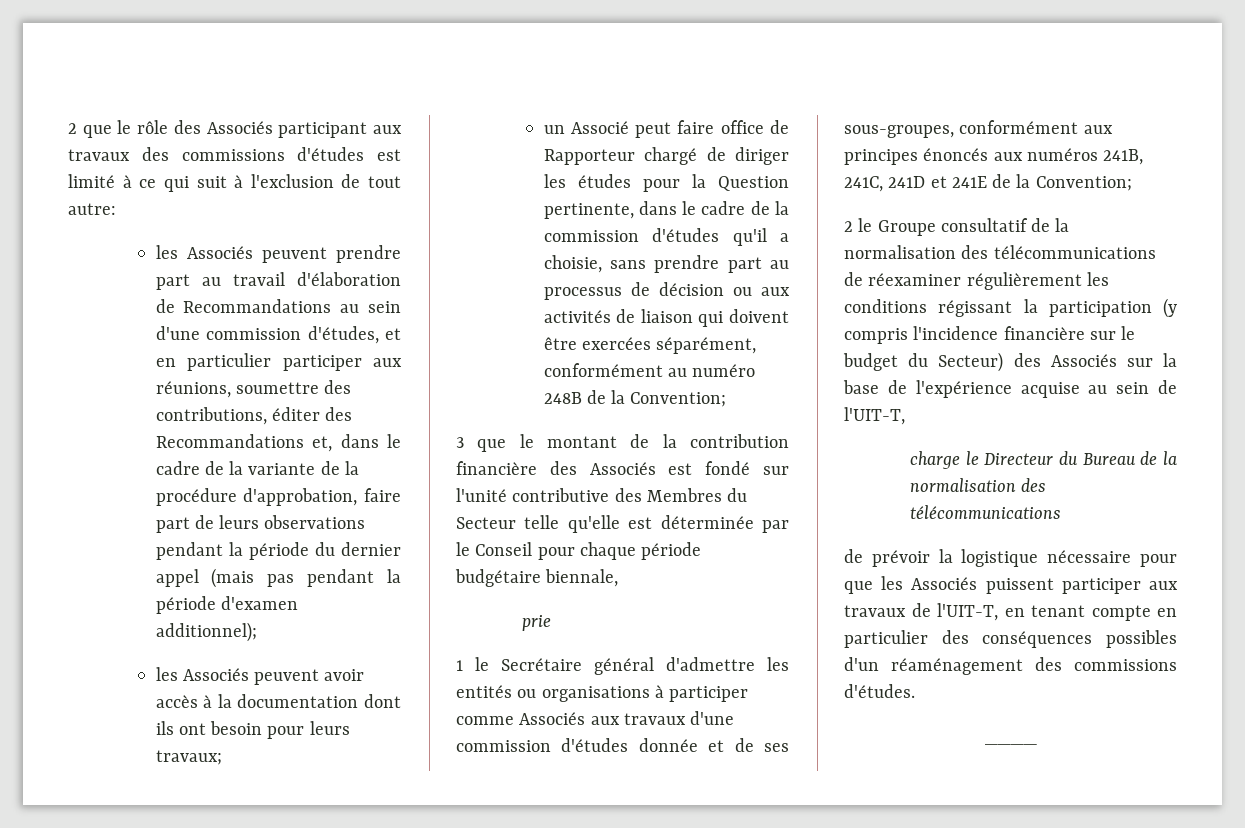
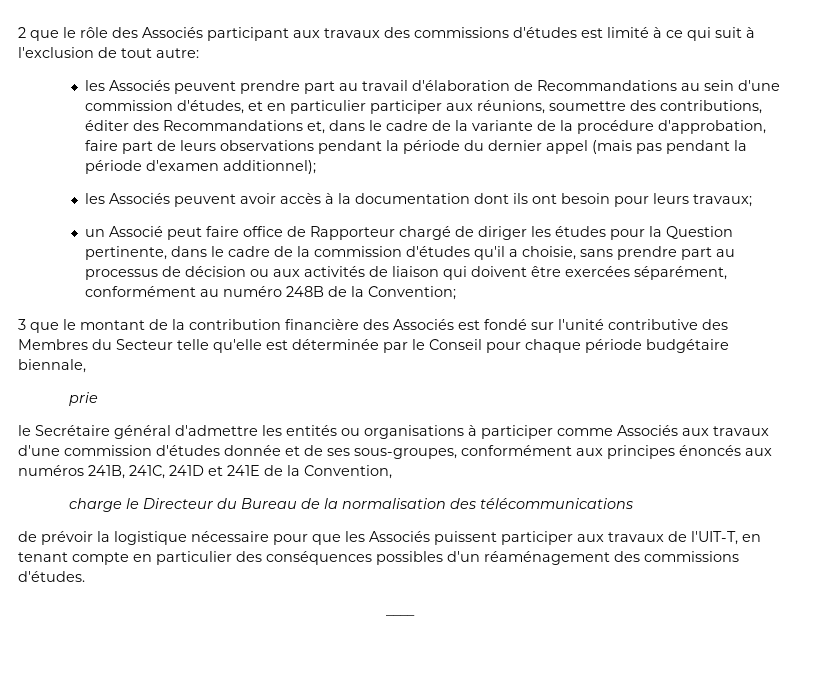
[456,660,463,671] 1 -> (99, 399) none
[1035,176,1132,191] [844,218,1070,236] [844,245,1156,259] [844,272,1109,290] [844,298,1177,318] [844,326,1136,344] [843,352,1177,372] [843,380,1177,398] [844,407,905,425] Convention; // 2 le Groupe consultatif de la normalisation des télécommunications de réexaminer régulièrement les conditions régissant la participation (y compris l'incidence financière sur le budget du Secteur) des Associés sur la base de l'expérience acquise au sein de l'UIT-T, -> [304,465,392,479] Convention,

